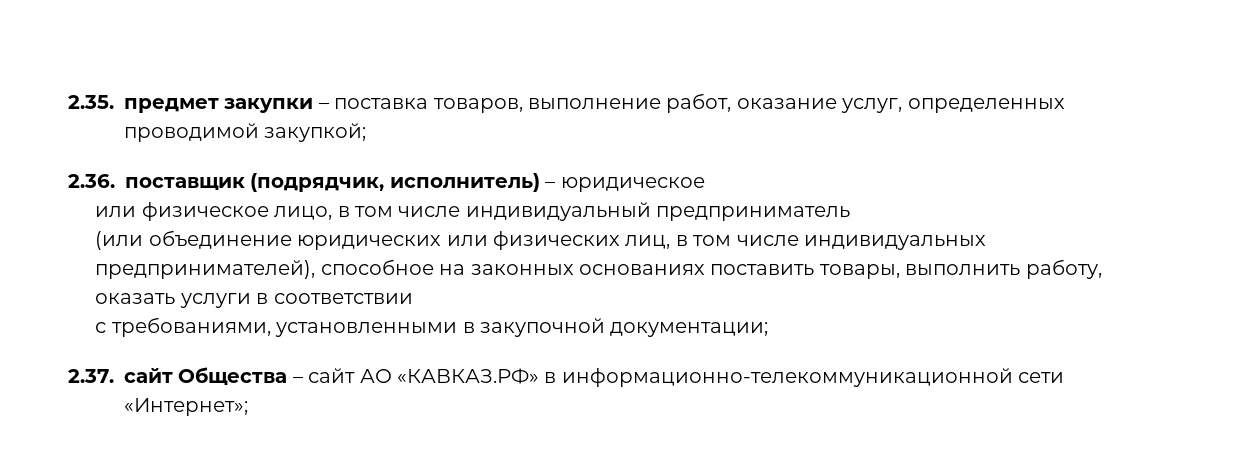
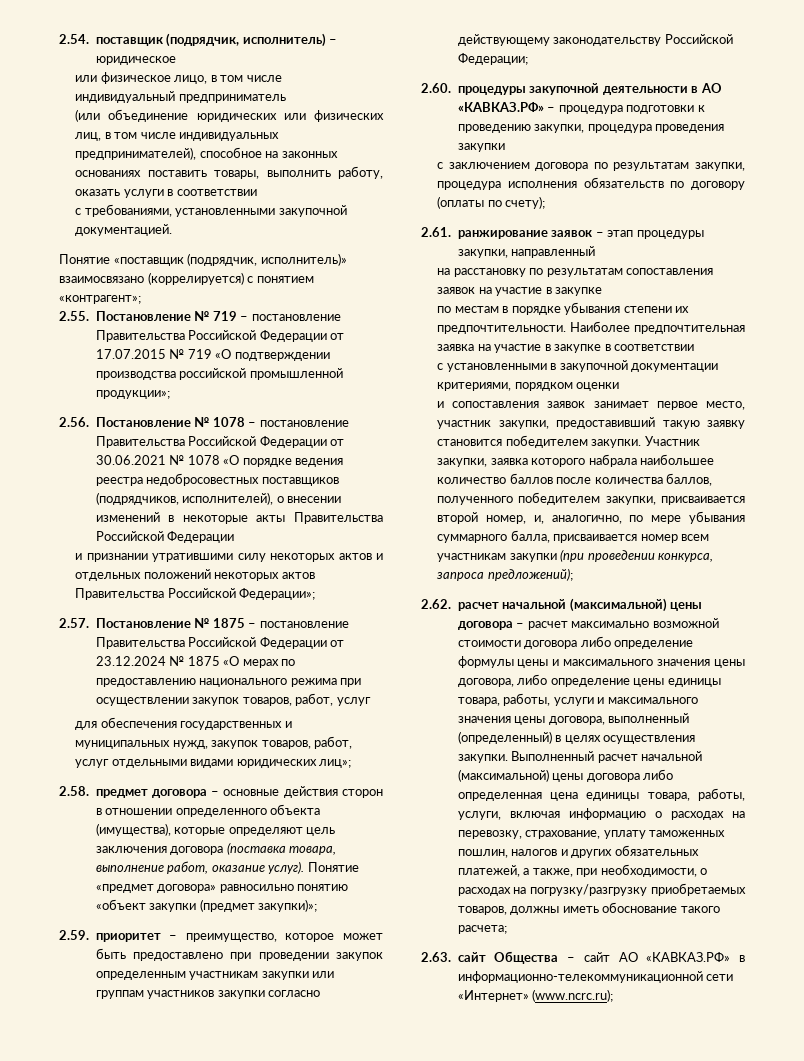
[68,93,1065,113] [124,123,367,142] [68,174,115,188] 2.35. предмет закупки – поставка товаров, выполнение работ, оказание услуг, определенных проводимой закупкой; // 2.36. -> [59,34,89,44] 2.54.
[462,318,769,337] [68,369,114,383] в закупочной документации; // 2.37. -> [278,205,347,217] [75,224,173,236] [59,253,347,266] [59,272,314,285] [59,295,141,304] [59,311,341,321] [95,330,345,342] [95,349,330,361] [95,368,343,380] [95,390,170,399] [59,417,349,427] [95,436,345,448] [95,455,344,467] [95,473,339,486] [95,492,342,505] [95,512,383,524] [95,531,235,543] [75,553,383,562] [75,569,315,581] [75,588,316,600] [59,618,349,628] [95,637,345,649] [95,656,296,668] [95,678,362,687] [95,693,371,706] [75,717,292,730] [75,736,353,749] [75,759,352,768] [59,786,384,798] [95,804,321,817] [95,823,336,836] [95,842,337,855] [95,861,359,874] [95,884,349,893] [95,899,318,912] [59,930,383,942] [95,948,383,961] [95,971,335,980] [95,990,321,999] [457,34,733,46] [457,53,528,65] [421,83,722,95] [457,102,705,114] [457,124,725,133] [457,143,505,152] [437,162,745,171] [437,177,745,190] [437,196,546,209] [421,227,704,239] [457,246,596,258] [437,268,714,277] [437,287,603,296] [437,302,690,315] [437,321,745,334] [437,344,695,353] [437,360,719,372] [437,382,620,391] [437,401,745,410] [437,417,745,429] [437,435,700,448] [437,454,715,467] [437,473,713,486] [437,492,745,505] [437,511,745,524] [437,530,710,543] [437,549,714,562] [436,568,573,581] [421,598,703,612] [457,618,719,630] [457,636,694,649] [457,656,745,668] [457,674,721,687] [457,693,698,706] [457,713,690,725] [457,731,696,744] [457,751,703,763] [457,769,674,782] [457,788,745,801] [457,808,745,820] [457,830,726,839] [457,845,699,858] [457,864,708,877] [457,883,746,896] [457,902,720,915] [457,925,507,934] [421,952,451,962] закупочной документацией. // Понятие «поставщик (подрядчик, исполнитель)» взаимосвязано (коррелируется) с понятием «контрагент»; // 2.55. Постановление № 719 – постановление Правительства Российской Федерации от 17.07.2015 № 719 «О подтверждении производства российской промышленной продукции»; // 2.56. Постановление № 1078 – постановление Правительства Российской Федерации от 30.06.2021 № 1078 «О порядке ведения реестра недобросовестных поставщиков (подрядчиков, исполнителей), о внесении изменений в некоторые акты Правительства Российской Федерации // и признании утратившими силу некоторых актов и отдельных положений некоторых актов Правительства Российской Федерации»; // 2.57. Постановление № 1875 – постановление Правительства Российской Федерации от 23.12.2024 № 1875 «О мерах по предоставлению национального режима при осуществлении закупок товаров, работ, услуг // для обеспечения государственных и муниципальных нужд, закупок товаров, работ, услуг отдельными видами юридических лиц»; // 2.58. предмет договора – основные действия сторон в отношении определенного объекта (имущества), которые определяют цель заключения договора (поставка товара, выполнение работ, оказание услуг). Понятие «предмет договора» равносильно понятию «объект закупки (предмет закупки)»; // 2.59. приоритет – преимущество, которое может быть предоставлено при проведении закупок определенным участникам закупки или группам участников закупки согласно действующему законодательству Российской Федерации; // 2.60. процедуры закупочной деятельности в АО «КАВКАЗ.РФ» – процедура подготовки к проведению закупки, процедура проведения закупки // с заключением договора по результатам закупки, процедура исполнения обязательств по договору (оплаты по счету); // 2.61. ранжирование заявок – этап процедуры закупки, направленный // на расстановку по результатам сопоставления заявок на участие в закупке // по местам в порядке убывания степени их предпочтительности. Наиболее предпочтительная заявка на участие в закупке в соответствии // с установленными в закупочной документации критериями, порядком оценки // и сопоставления заявок занимает первое место, участник закупки, предоставивший такую заявку становится победителем закупки. Участник закупки, заявка которого набрала наибольшее количество баллов после количества баллов, полученного победителем закупки, присваивается второй номер, и, аналогично, по мере убывания суммарного балла, присваивается номер всем участникам закупки (при проведении конкурса, запроса предложений); // 2.62. расчет начальной (максимальной) цены договора – расчет максимально возможной стоимости договора либо определение формулы цены и максимального значения цены договора, либо определение цены единицы товара, работы, услуги и максимального значения цены договора, выполненный (определенный) в целях осуществления закупки. Выполненный расчет начальной (максимальной) цены договора либо определенная цена единицы товара, работы, услуги, включая информацию о расходах на перевозку, страхование, уплату таможенных пошлин, налогов и других обязательных платежей, а также, при необходимости, о расходах на погрузку/разгрузку приобретаемых товаров, должны иметь обоснование такого расчета; // 2.63.
[124,398,248,416] «Интернет»; -> [457,989,614,1002] «Интернет» (www.ncrc.ru);

